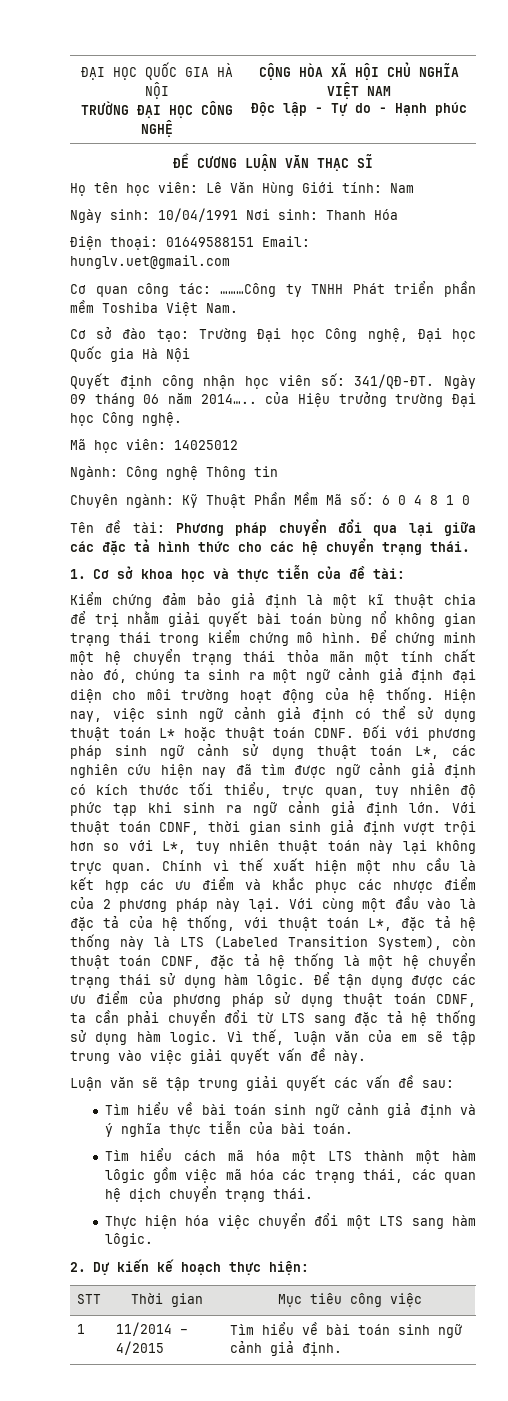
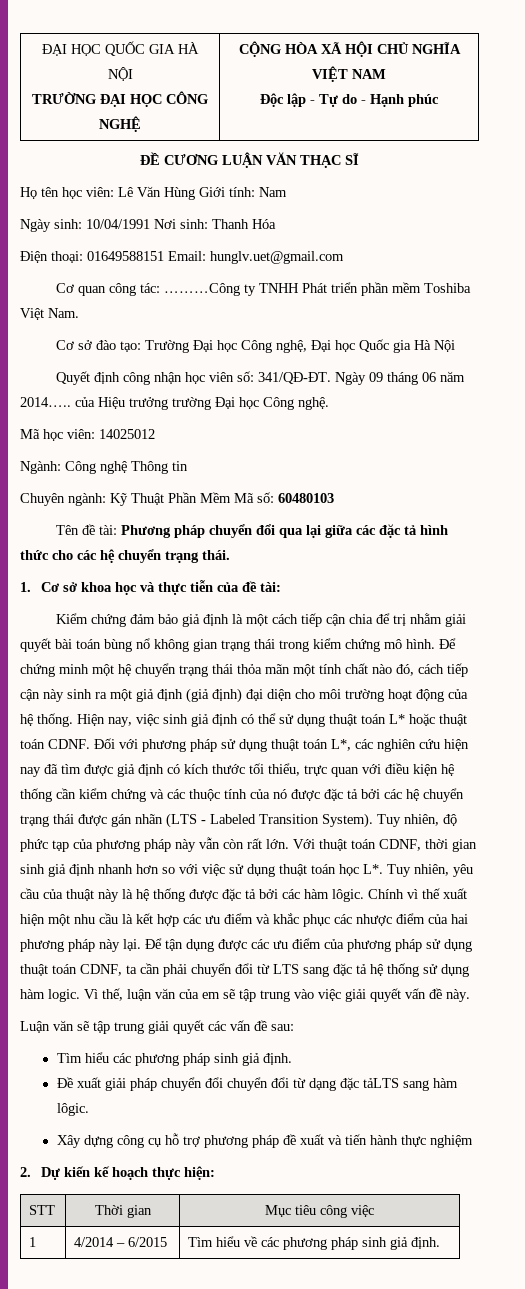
[382,495,470,505] 6 0 4 8 1 0 -> [278,493,334,503] 60480103
[367,594,434,608] kĩ thuật -> [271,613,346,627] cách tiếp cận
[135,668,444,683] chúng ta sinh ra một ngữ cảnh giả định -> [418,663,468,677] [20,688,242,703] cách tiếp cận này sinh ra một giả định (giả định)
[199,707,266,722] ngữ cảnh -> (188, 719) none
[115,744,230,759] sinh ngữ cảnh -> (217, 745) none
[335,763,402,778] ngữ cảnh -> (113, 770) none
[324,784,477,798] [70,801,398,816] quan, tuy nhiên độ phức tạp khi sinh ra ngữ cảnh giả định -> [331,763,454,777] [20,788,464,802] [20,813,457,828] [20,837,262,852] quan với điều kiện hệ thống cần kiểm chứng và các thuộc tính của nó được đặc tả bởi các hệ chuyển trạng thái được gán nhãn (LTS - Labeled Transition System). Tuy nhiên, độ phức tạp của phương pháp này vẫn còn rất
[403,821,476,835] vượt trội -> [98,864,133,874] nhanh
[162,840,476,854] [70,861,153,874] L*, tuy nhiên thuật toán này lại không trực quan. -> [202,864,473,877] [20,888,364,902] việc sử dụng thuật toán học L*. Tuy nhiên, yêu cầu của thuật này là hệ thống được đặc tả bởi các hàm lôgic.
[102,899,111,909] 2 -> [451,914,468,924] hai
[289,896,476,912] [70,915,476,931] [70,934,476,950] [70,953,476,969] [70,973,305,988] Với cùng một đầu vào là đặc tả của hệ thống, với thuật toán L*, đặc tả hệ thống này là LTS (Labeled Transition System), còn thuật toán CDNF, đặc tả hệ thống là một hệ chuyển trạng thái sử dụng hàm lôgic. -> (141, 945) none
[177,1102,477,1118] [104,1121,353,1137] [104,1148,476,1164] [104,1167,476,1183] [104,1186,313,1202] [104,1213,476,1229] [104,1233,153,1247] về bài toán sinh ngữ cảnh giả định và ý nghĩa thực tiễn của bài toán. // Tìm hiểu cách mã hóa một LTS thành một hàm lôgic gồm việc mã hóa các trạng thái, các quan hệ dịch chuyển trạng thái. // Thực hiện hóa việc chuyển đổi một LTS sang hàm lôgic. -> [112,1053,292,1066] [56,1077,458,1091] [56,1103,89,1116] [56,1133,473,1148] các phương pháp sinh giả định. // Đề xuất giải pháp chuyển đổi chuyển đổi từ dạng đặc tảLTS sang hàm lôgic. // Xây dựng công cụ hỗ trợ phương pháp đề xuất và tiến hành thực nghiệm
[116,1322,189,1336] [116,1341,165,1355] [230,1322,463,1338] [230,1341,263,1353] 11/2014 – 4/2015 | Tìm hiểu về bài toán sinh ngữ cảnh -> [74,1237,168,1247] [188,1236,388,1250] 4/2014 – 6/2015 | Tìm hiểu về các phương pháp sinh

